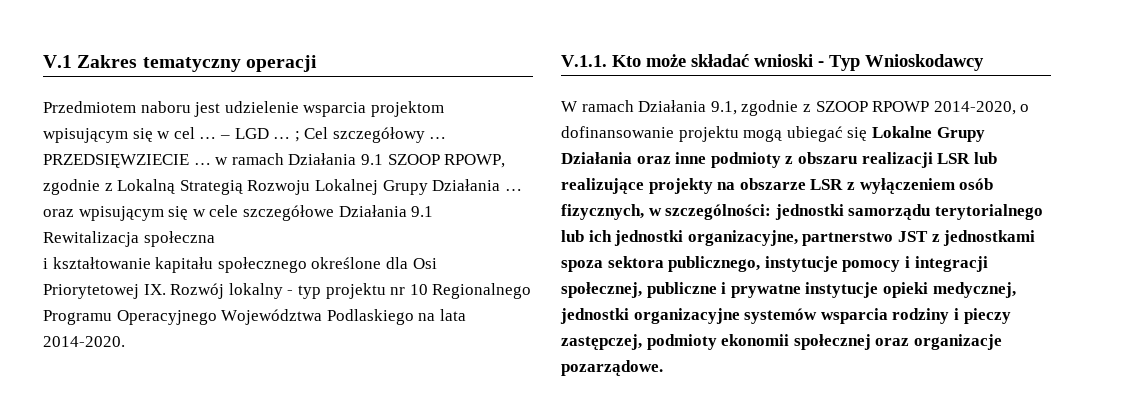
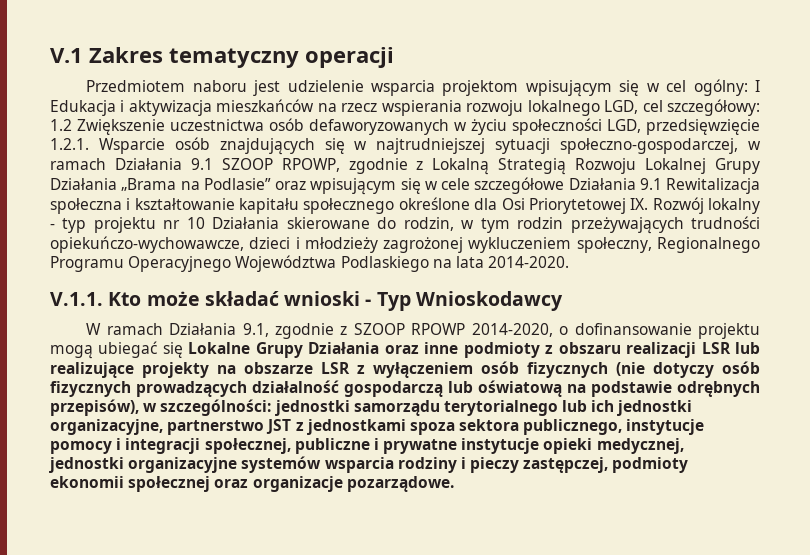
[199,127,447,143] [43,154,211,168] … – LGD … ; Cel szczegółowy … PRZEDSIĘWZIECIE … -> [693,79,761,96] [50,99,760,116] [50,118,760,135] [50,137,739,155] ogólny: I Edukacja i aktywizacja mieszkańców na rzecz wspierania rozwoju lokalnego LGD, cel szczegółowy: 1.2 Zwiększenie uczestnictwa osób defaworyzowanych w życiu społeczności LGD, przedsięwzięcie 1.2.1. Wsparcie osób znajdujących się w najtrudniejszej sytuacji społeczno-gospodarczej,
[504,189,522,191] … -> [121,178,271,191] „Brama na Podlasie”
(215, 239) // -> (122, 206) none
(428, 289) none -> [212,216,760,234] [50,236,652,253] Działania skierowane do rodzin, w tym rodzin przeżywających trudności opiekuńczo-wychowawcze, dzieci i młodzieży zagrożonej wykluczeniem społeczny,
[561,204,644,220] fizycznych, -> [527,361,760,378] [50,380,760,397] [50,399,139,416] fizycznych (nie dotyczy osób fizycznych prowadzących działalność gospodarczą lub oświatową na podstawie odrębnych przepisów),

